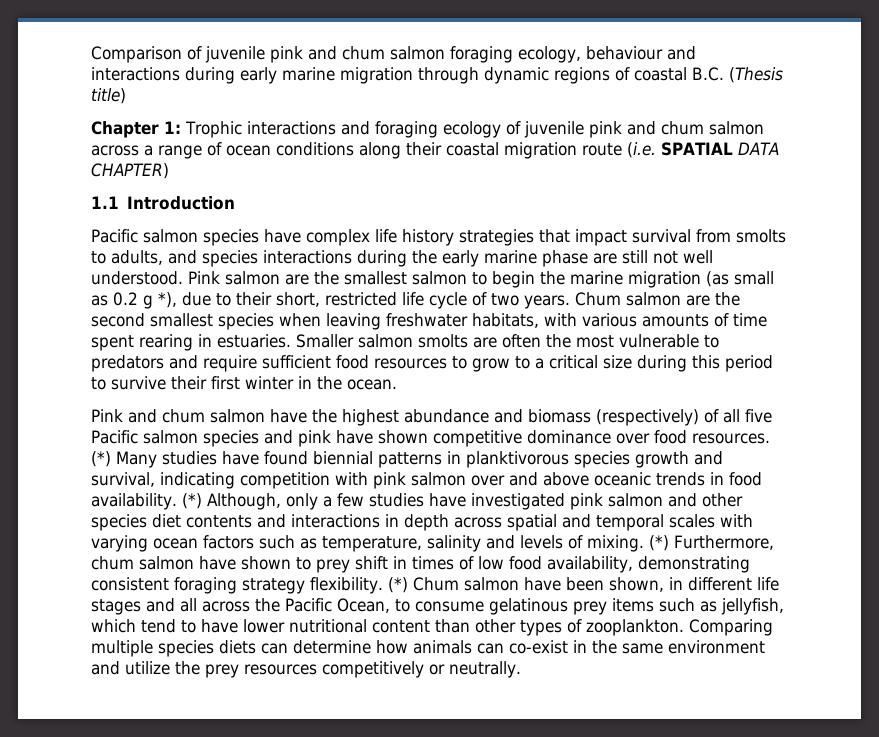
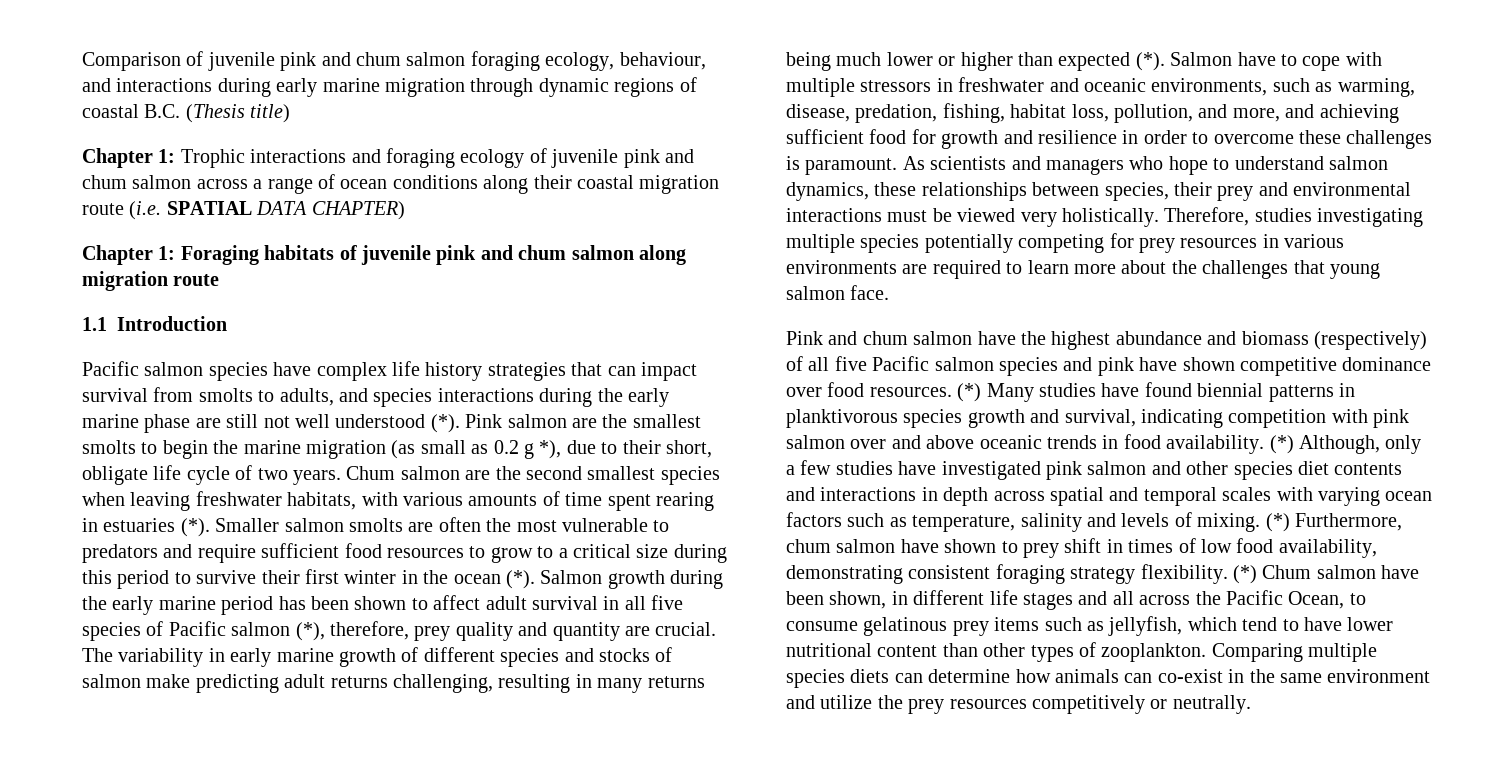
[586,46,663,60] behaviour -> [619,52,706,70] behaviour,
(169, 171) none -> [82,245,686,265] [82,271,220,291] // Chapter 1: Foraging habitats of juvenile pink and chum salmon along migration route
(570, 236) none -> [607,366,636,376] can
[91,271,183,285] understood. -> [335,414,460,433] understood (*).
[412,271,467,285] salmon -> [82,440,136,454] smolts
[325,292,397,306] restricted -> [82,466,148,485] obligate
[217,334,291,348] estuaries. -> [103,518,210,537] estuaries (*).
[347,379,397,390] ocean. -> [453,570,724,589] [82,595,684,615] [82,621,717,641] [82,647,673,667] [82,674,705,693] [786,52,1382,71] [786,77,1415,97] [786,103,1399,123] [786,129,1433,149] [786,156,1388,175] [786,182,1412,201] [786,207,1424,227] [786,233,1345,253] [786,260,1380,279] [786,285,890,300] ocean (*). Salmon growth during the early marine period has been shown to affect adult survival in all five species of Pacific salmon (*), therefore, prey quality and quantity are crucial. The variability in early marine growth of different species and stocks of salmon make predicting adult returns challenging, resulting in many returns being much lower or higher than expected (*). Salmon have to cope with multiple stressors in freshwater and oceanic environments, such as warming, disease, predation, fishing, habitat loss, pollution, and more, and achieving sufficient food for growth and resilience in order to overcome these challenges is paramount. As scientists and managers who hope to understand salmon dynamics, these relationships between species, their prey and environmental interactions must be viewed very holistically. Therefore, studies investigating multiple species potentially competing for prey resources in various environments are required to learn more about the challenges that young salmon face.

